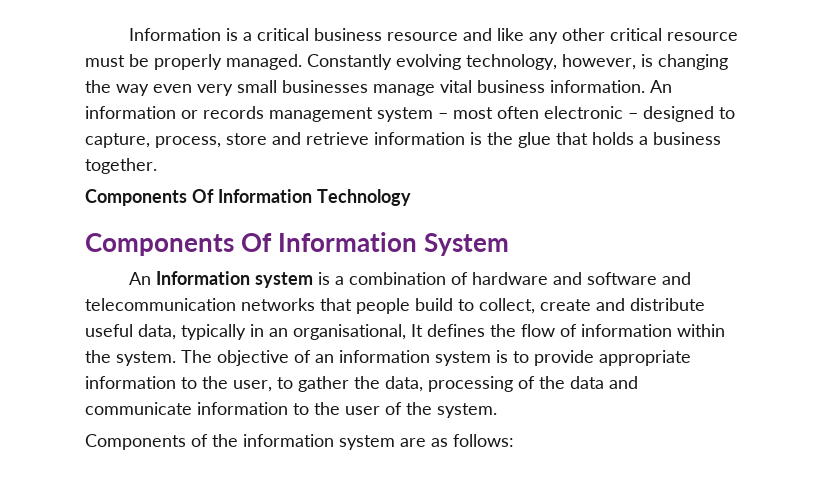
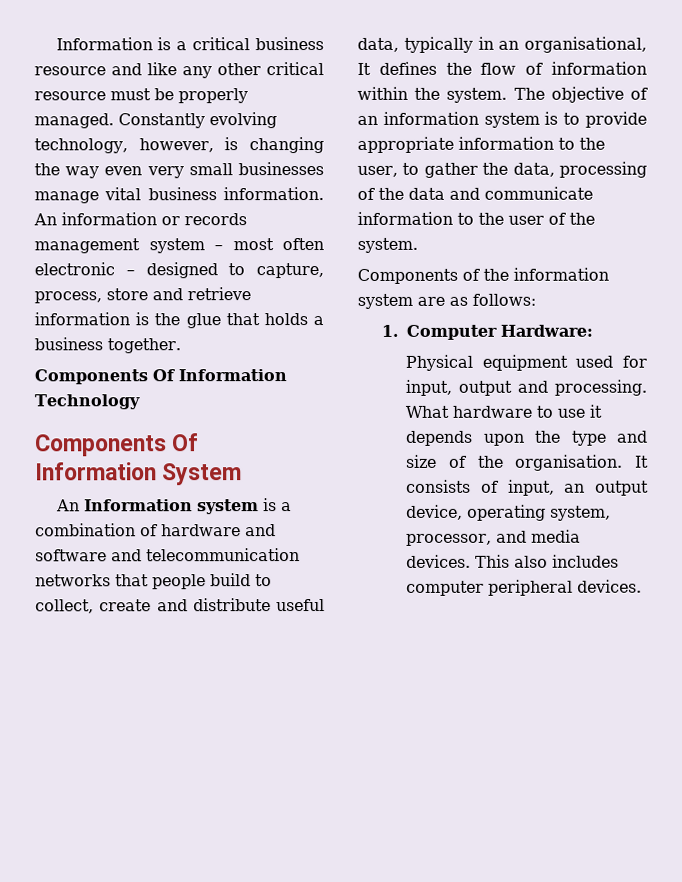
(514, 440) none -> [381,324,594,340] [405,354,647,371] [405,379,647,396] [405,404,603,418] [405,430,648,446] [406,454,649,471] [406,479,649,496] [406,504,612,521] [406,529,582,546] [406,554,620,568] [406,579,643,596] // 1. Computer Hardware: // Physical equipment used for input, output and processing. What hardware to use it depends upon the type and size of the organisation. It consists of input, an output device, operating system, processor, and media devices. This also includes computer peripheral devices.

